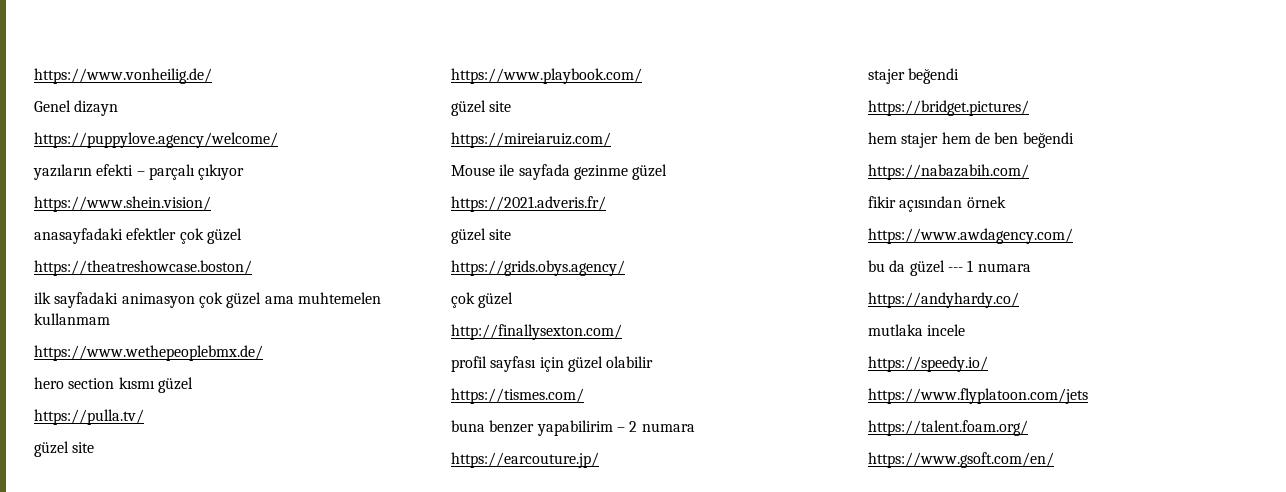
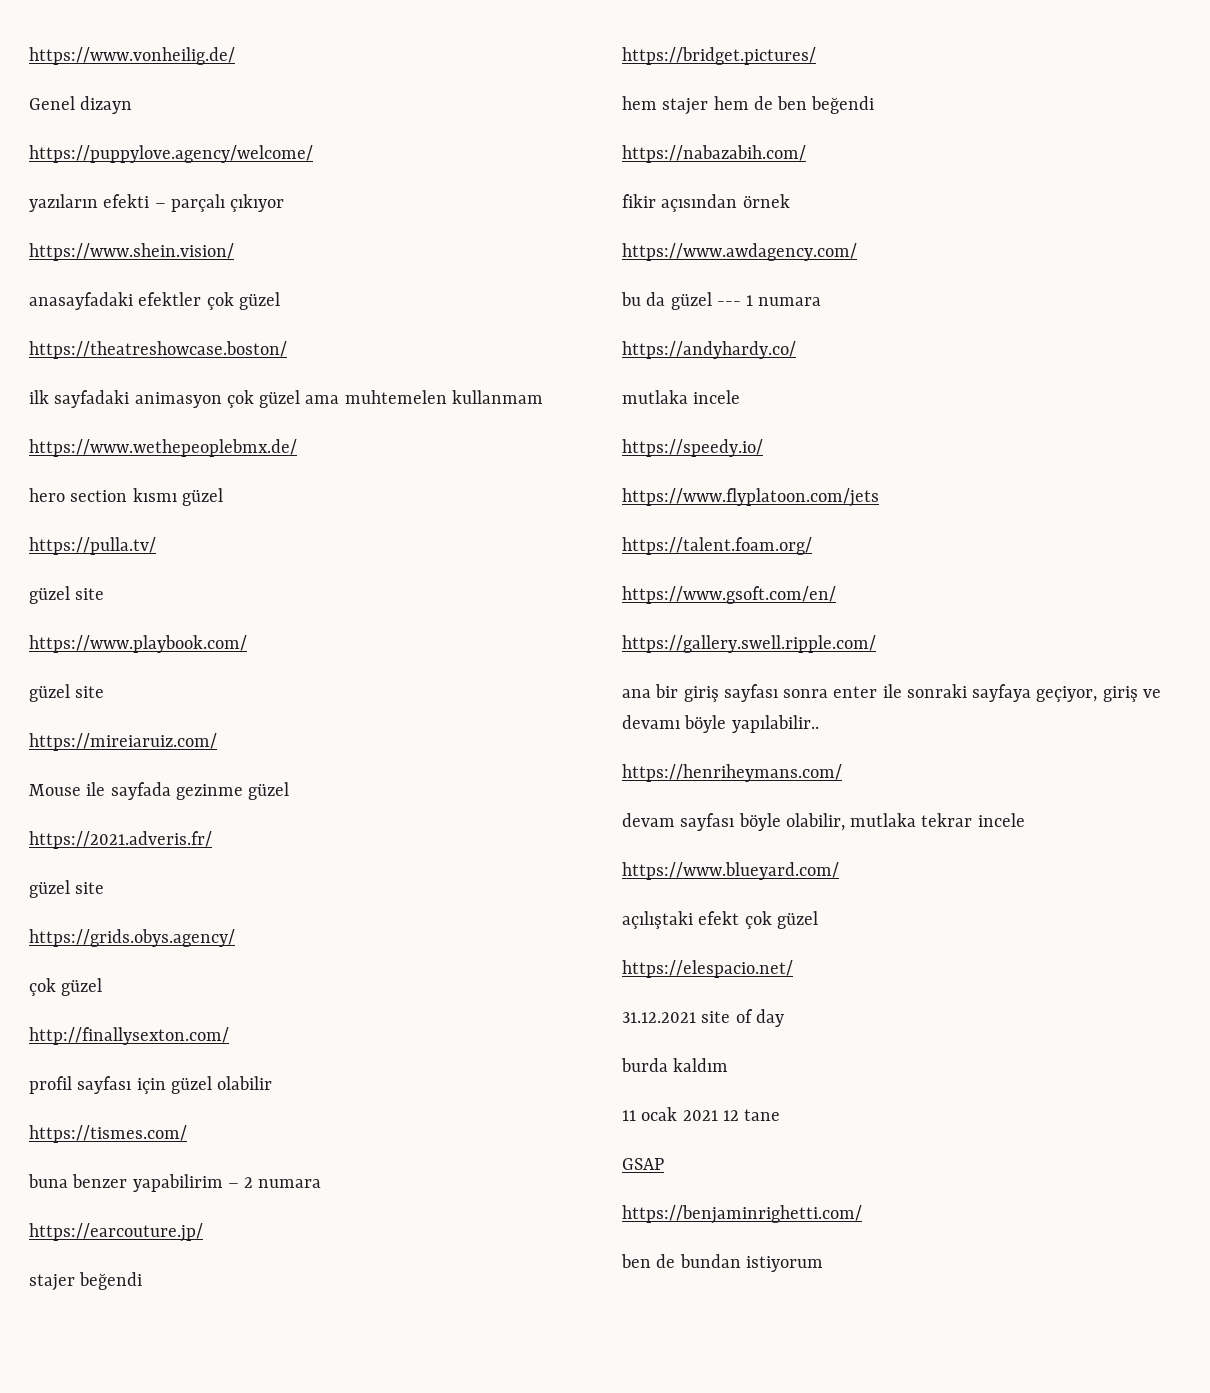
(1054, 460) none -> [622,635,876,653] [622,684,1161,702] [622,715,819,733] [622,764,842,782] [622,813,1025,831] [622,862,839,880] [622,911,818,929] [622,960,793,978] [622,1009,784,1027] [621,1058,729,1072] [622,1107,781,1121] [622,1158,664,1170] [622,1205,862,1224] [621,1254,823,1272] // https://gallery.swell.ripple.com/ // ana bir giriş sayfası sonra enter ile sonraki sayfaya geçiyor, giriş ve devamı böyle yapılabilir.. // https://henriheymans.com/ // devam sayfası böyle olabilir, mutlaka tekrar incele // https://www.blueyard.com/ // açılıştaki efekt çok güzel // https://elespacio.net/ // 31.12.2021 site of day // burda kaldım // 11 ocak 2021 12 tane // GSAP // https://benjaminrighetti.com/ // ben de bundan istiyorum

